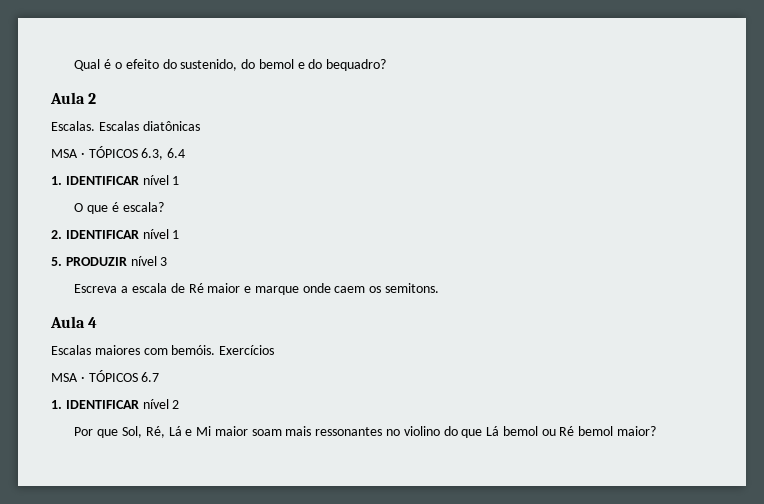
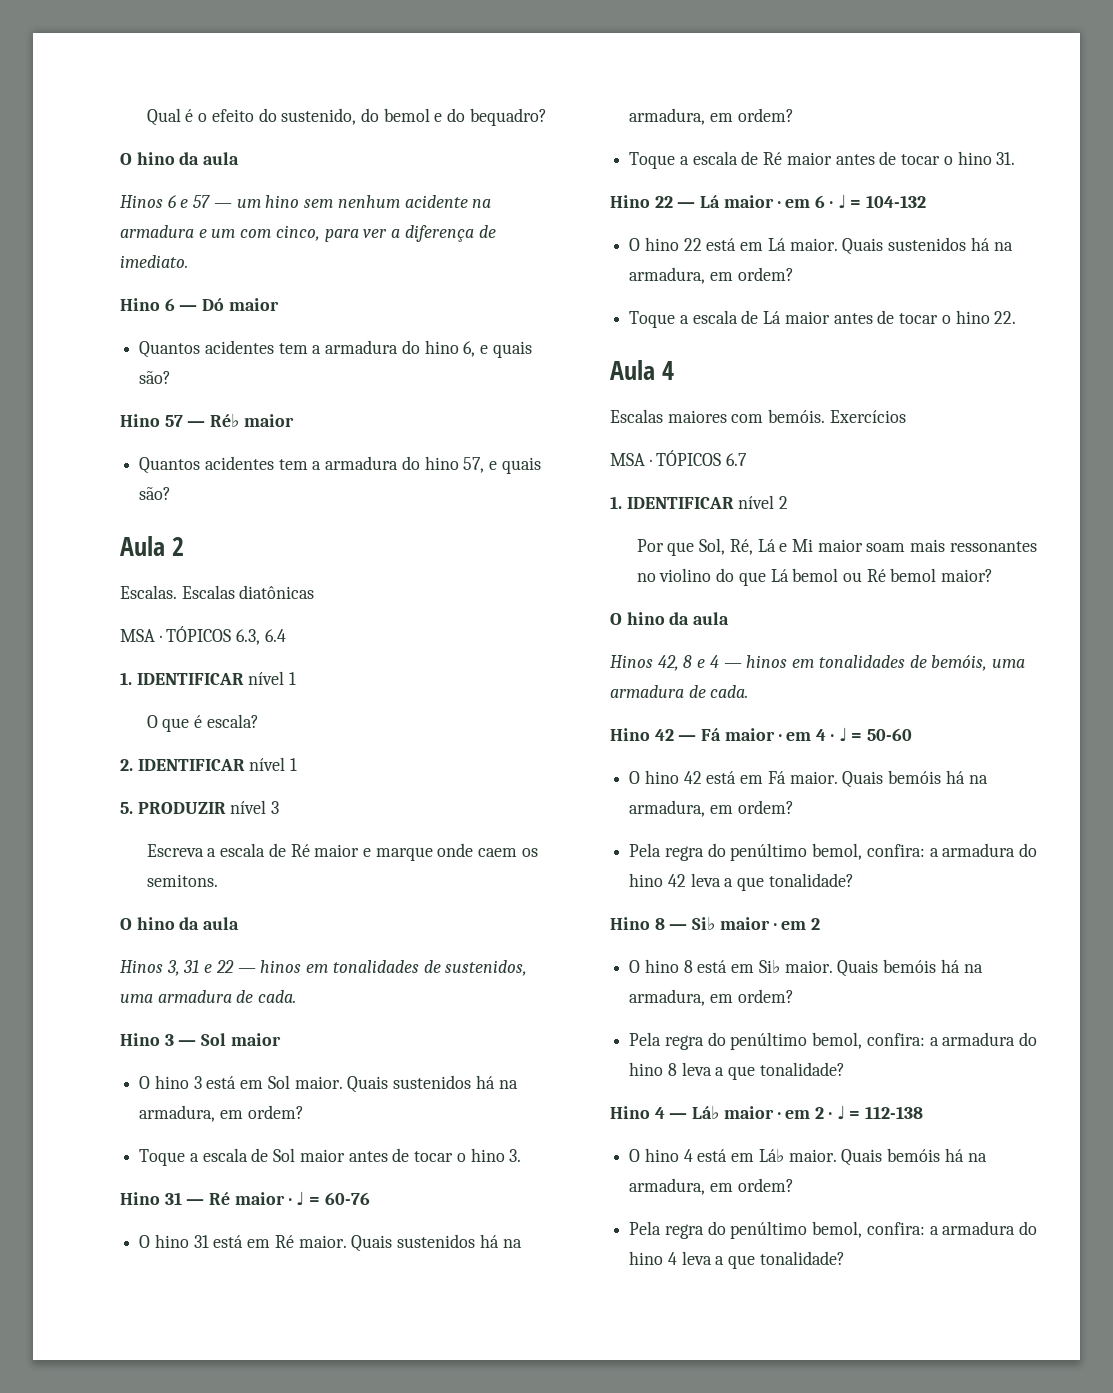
(387, 65) none -> [120,152,240,165] [120,195,492,208] [120,225,496,242] [120,255,188,268] [120,298,279,311] [139,340,532,358] [139,371,172,384] [120,413,294,428] [139,456,541,474] [139,487,172,500] // O hino da aula // Hinos 6 e 57 — um hino sem nenhum acidente na armadura e um com cinco, para ver a diferença de imediato. // Hino 6 — Dó maior // Quantos acidentes tem a armadura do hino 6, e quais são? // Hino 57 — Ré♭ maior // Quantos acidentes tem a armadura do hino 57, e quais são?
(440, 288) none -> [120,917,240,930] [120,960,528,976] [120,990,297,1003] [120,1033,281,1046] [139,1075,518,1093] [139,1105,304,1122] [139,1148,522,1166] [120,1191,370,1206] [139,1234,522,1252] [629,108,794,125] [629,151,1016,169] [610,194,926,209] [629,237,1013,255] [629,267,794,284] [629,310,1017,328] // O hino da aula // Hinos 3, 31 e 22 — hinos em tonalidades de sustenidos, uma armadura de cada. // Hino 3 — Sol maior // O hino 3 está em Sol maior. Quais sustenidos há na armadura, em ordem? // Toque a escala de Sol maior antes de tocar o hino 3. // Hino 31 — Ré maior · ♩ = 60-76 // O hino 31 está em Ré maior. Quais sustenidos há na armadura, em ordem? // Toque a escala de Ré maior antes de tocar o hino 31. // Hino 22 — Lá maior · em 6 · ♩ = 104-132 // O hino 22 está em Lá maior. Quais sustenidos há na armadura, em ordem? // Toque a escala de Lá maior antes de tocar o hino 22.
(657, 431) none -> [610,612,730,625] [610,655,1025,671] [610,685,749,698] [610,727,912,742] [629,770,988,788] [629,800,794,817] [629,843,1038,861] [629,873,854,891] [610,916,821,931] [629,959,983,977] [629,989,794,1006] [629,1032,1038,1050] [629,1062,845,1080] [610,1105,923,1120] [629,1148,987,1166] [629,1178,794,1195] [629,1221,1038,1239] [629,1251,845,1269] // O hino da aula // Hinos 42, 8 e 4 — hinos em tonalidades de bemóis, uma armadura de cada. // Hino 42 — Fá maior · em 4 · ♩ = 50-60 // O hino 42 está em Fá maior. Quais bemóis há na armadura, em ordem? // Pela regra do penúltimo bemol, confira: a armadura do hino 42 leva a que tonalidade? // Hino 8 — Si♭ maior · em 2 // O hino 8 está em Si♭ maior. Quais bemóis há na armadura, em ordem? // Pela regra do penúltimo bemol, confira: a armadura do hino 8 leva a que tonalidade? // Hino 4 — Lá♭ maior · em 2 · ♩ = 112-138 // O hino 4 está em Lá♭ maior. Quais bemóis há na armadura, em ordem? // Pela regra do penúltimo bemol, confira: a armadura do hino 4 leva a que tonalidade?

